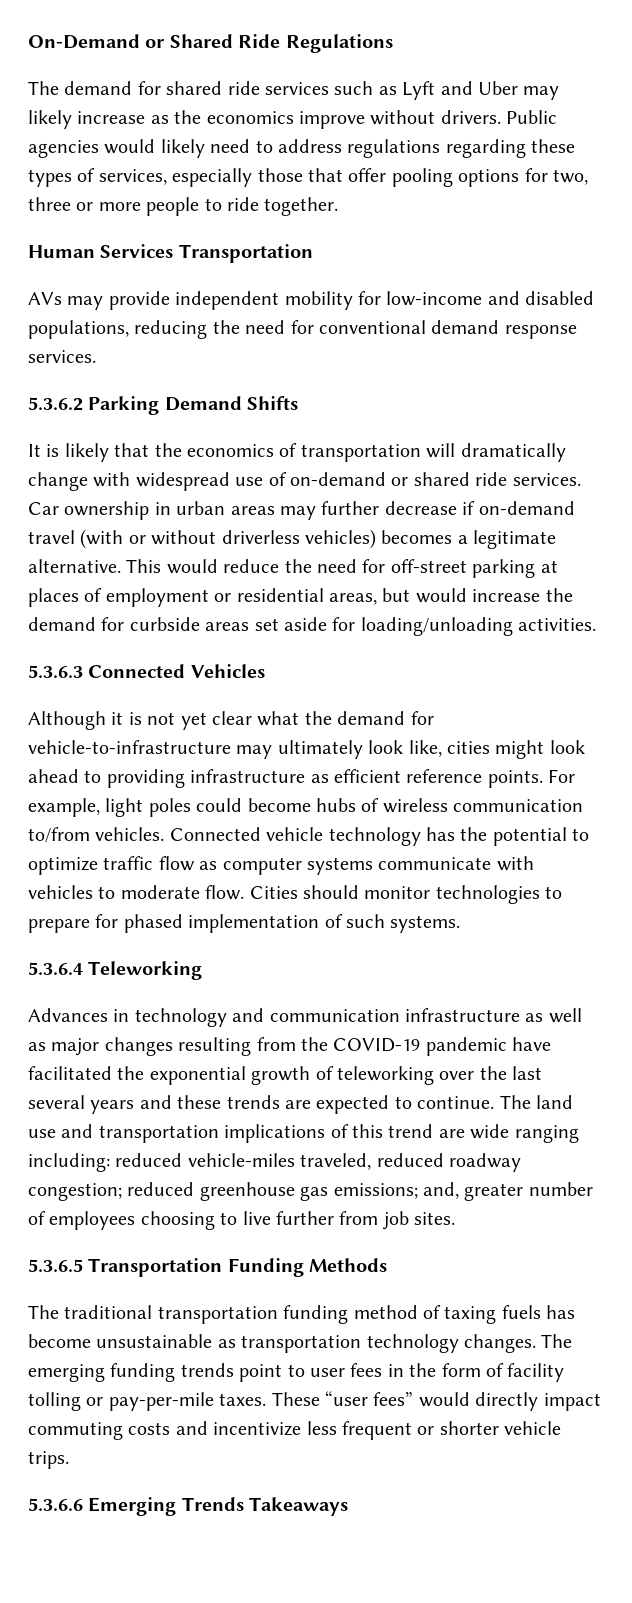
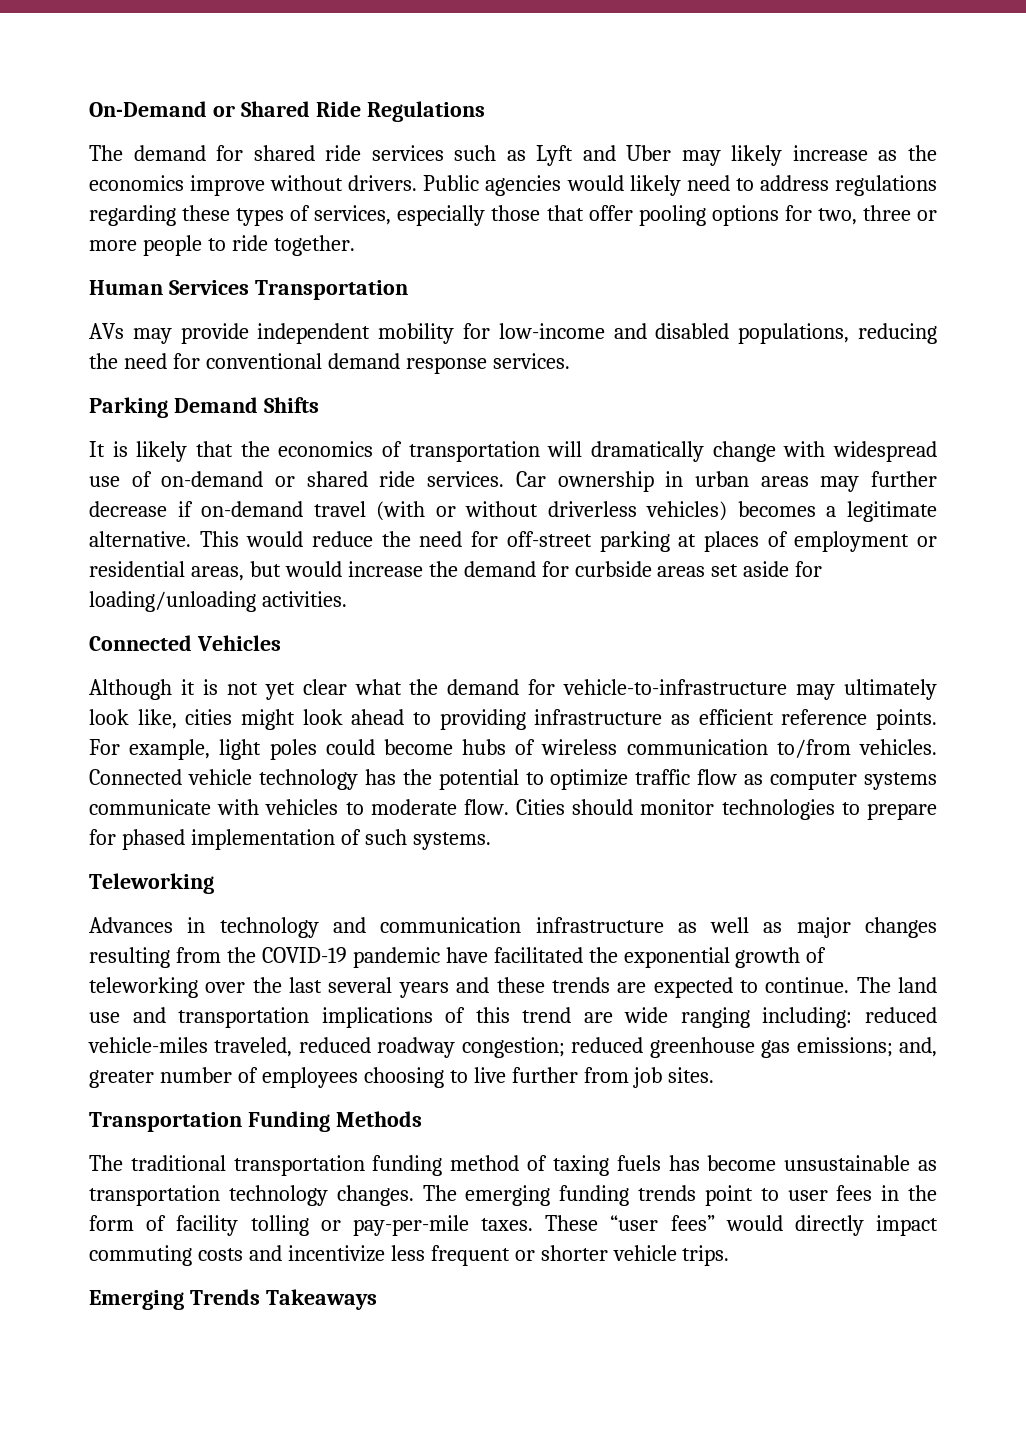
[28,397,83,411] 5.3.6.2 -> (570, 361) none
[28,665,83,678] 5.3.6.3 -> (347, 599) none
[28,962,83,975] 5.3.6.4 -> (491, 841) none
[28,1259,83,1272] 5.3.6.5 -> (715, 1075) none
[28,1498,83,1511] 5.3.6.6 -> (730, 1255) none

